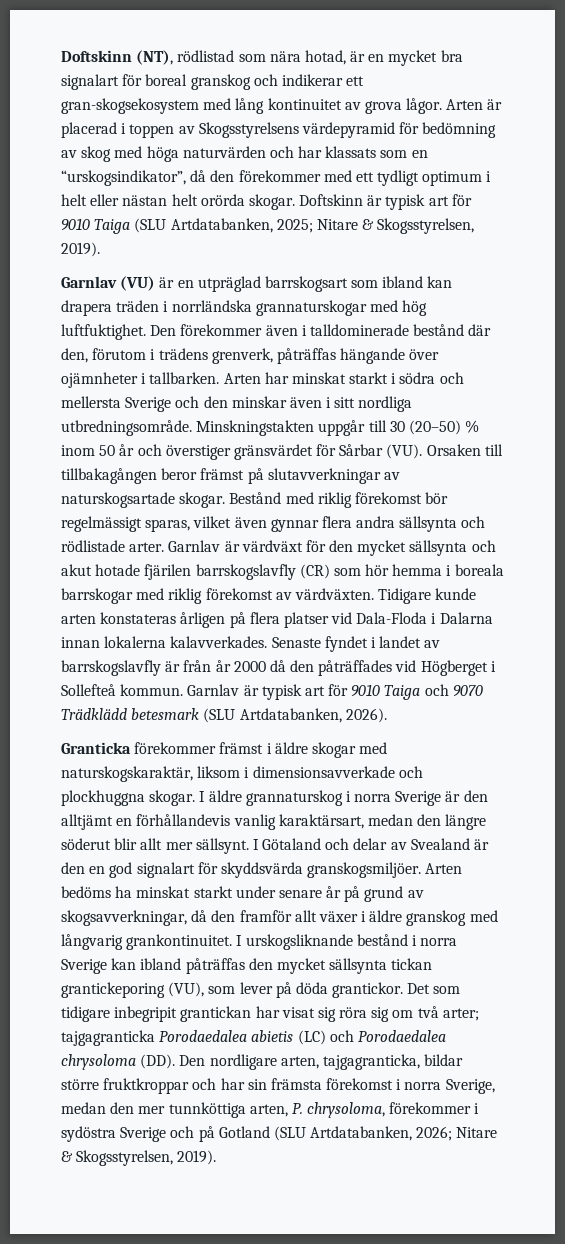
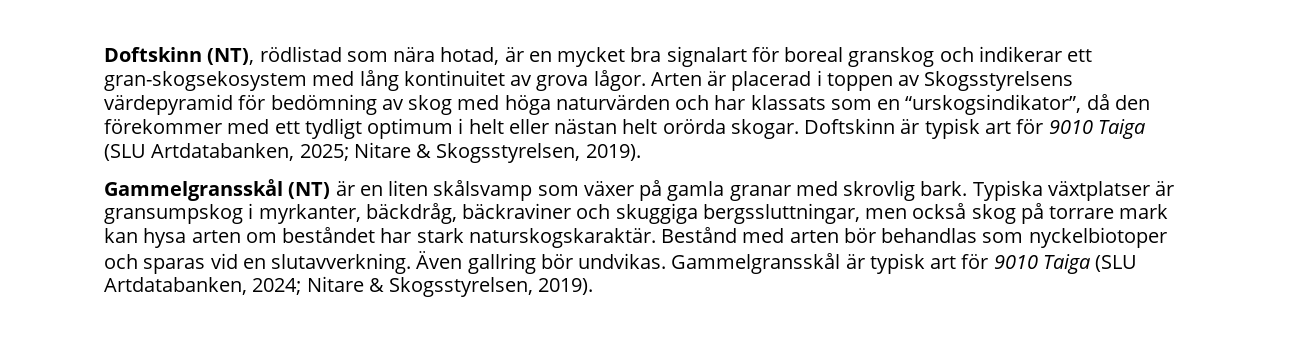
[61,276,453,292] [61,300,428,316] [61,324,492,340] [61,348,440,364] [61,372,464,388] [61,396,413,412] [61,420,480,436] [61,444,503,460] [61,468,400,484] [61,492,449,508] [61,516,486,532] [61,540,496,556] [61,564,504,580] [61,588,477,604] [61,612,493,628] [61,636,441,652] [61,660,496,676] [61,684,483,700] [61,708,387,723] [61,742,388,758] [61,766,423,782] [61,790,488,806] [61,814,487,830] [61,838,490,854] [61,862,463,878] [61,886,424,902] [61,910,498,926] [61,934,458,950] [61,958,433,974] [61,982,461,998] [61,1006,479,1022] [61,1030,446,1046] [61,1054,464,1070] [61,1078,495,1094] [61,1102,480,1118] [61,1126,453,1142] Garnlav (VU) är en utpräglad barrskogsart som ibland kan drapera träden i norrländska grannaturskogar med hög luftfuktighet. Den förekommer även i talldominerade bestånd där den, förutom i trädens grenverk, påträffas hängande över ojämnheter i tallbarken. Arten har minskat starkt i södra och mellersta Sverige och den minskar även i sitt nordliga utbredningsområde. Minskningstakten uppgår till 30 (20–50) % inom 50 år och överstiger gränsvärdet för Sårbar (VU). Orsaken till tillbakagången beror främst på slutavverkningar av naturskogsartade skogar. Bestånd med riklig förekomst bör regelmässigt sparas, vilket även gynnar flera andra sällsynta och rödlistade arter. Garnlav är värdväxt för den mycket sällsynta och akut hotade fjärilen barrskogslavfly (CR) som hör hemma i boreala barrskogar med riklig förekomst av värdväxten. Tidigare kunde arten konstateras årligen på flera platser vid Dala-Floda i Dalarna innan lokalerna kalavverkades. Senaste fyndet i landet av barrskogslavfly är från år 2000 då den påträffades vid Högberget i Sollefteå kommun. Garnlav är typisk art för 9010 Taiga och 9070 Trädklädd betesmark (SLU Artdatabanken, 2026). // Granticka förekommer främst i äldre skogar med naturskogskaraktär, liksom i dimensionsavverkade och plockhuggna skogar. I äldre grannaturskog i norra Sverige är den alltjämt en förhållandevis vanlig karaktärsart, medan den längre söderut blir allt mer sällsynt. I Götaland och delar av Svealand är den en god signalart för skyddsvärda granskogsmiljöer. Arten bedöms ha minskat starkt under senare år på grund av skogsavverkningar, då den framför allt växer i äldre granskog med långvarig grankontinuitet. I urskogsliknande bestånd i norra Sverige kan ibland påträffas den mycket sällsynta tickan grantickeporing (VU), som lever på döda grantickor. Det som tidigare inbegripit grantickan har visat sig röra sig om två arter; tajgagranticka Porodaedalea abietis (LC) och Porodaedalea chrysoloma (DD). Den nordligare arten, tajgagranticka, bildar större fruktkroppar och har sin främsta förekomst i norra Sverige, medan den mer tunnköttiga arten, P. chrysoloma, förekommer i sydöstra Sverige och på Gotland (SLU Artdatabanken, 2026; -> [104,179,1175,201] [104,203,1169,224] [104,227,1167,248] [104,251,1138,274] [104,277,302,295] Gammelgransskål (NT) är en liten skålsvamp som växer på gamla granar med skrovlig bark. Typiska växtplatser är gransumpskog i myrkanter, bäckdråg, bäckraviner och skuggiga bergssluttningar, men också skog på torrare mark kan hysa arten om beståndet har stark naturskogskaraktär. Bestånd med arten bör behandlas som nyckelbiotoper och sparas vid en slutavverkning. Även gallring bör undvikas. Gammelgransskål är typisk art för 9010 Taiga (SLU Artdatabanken, 2024;

